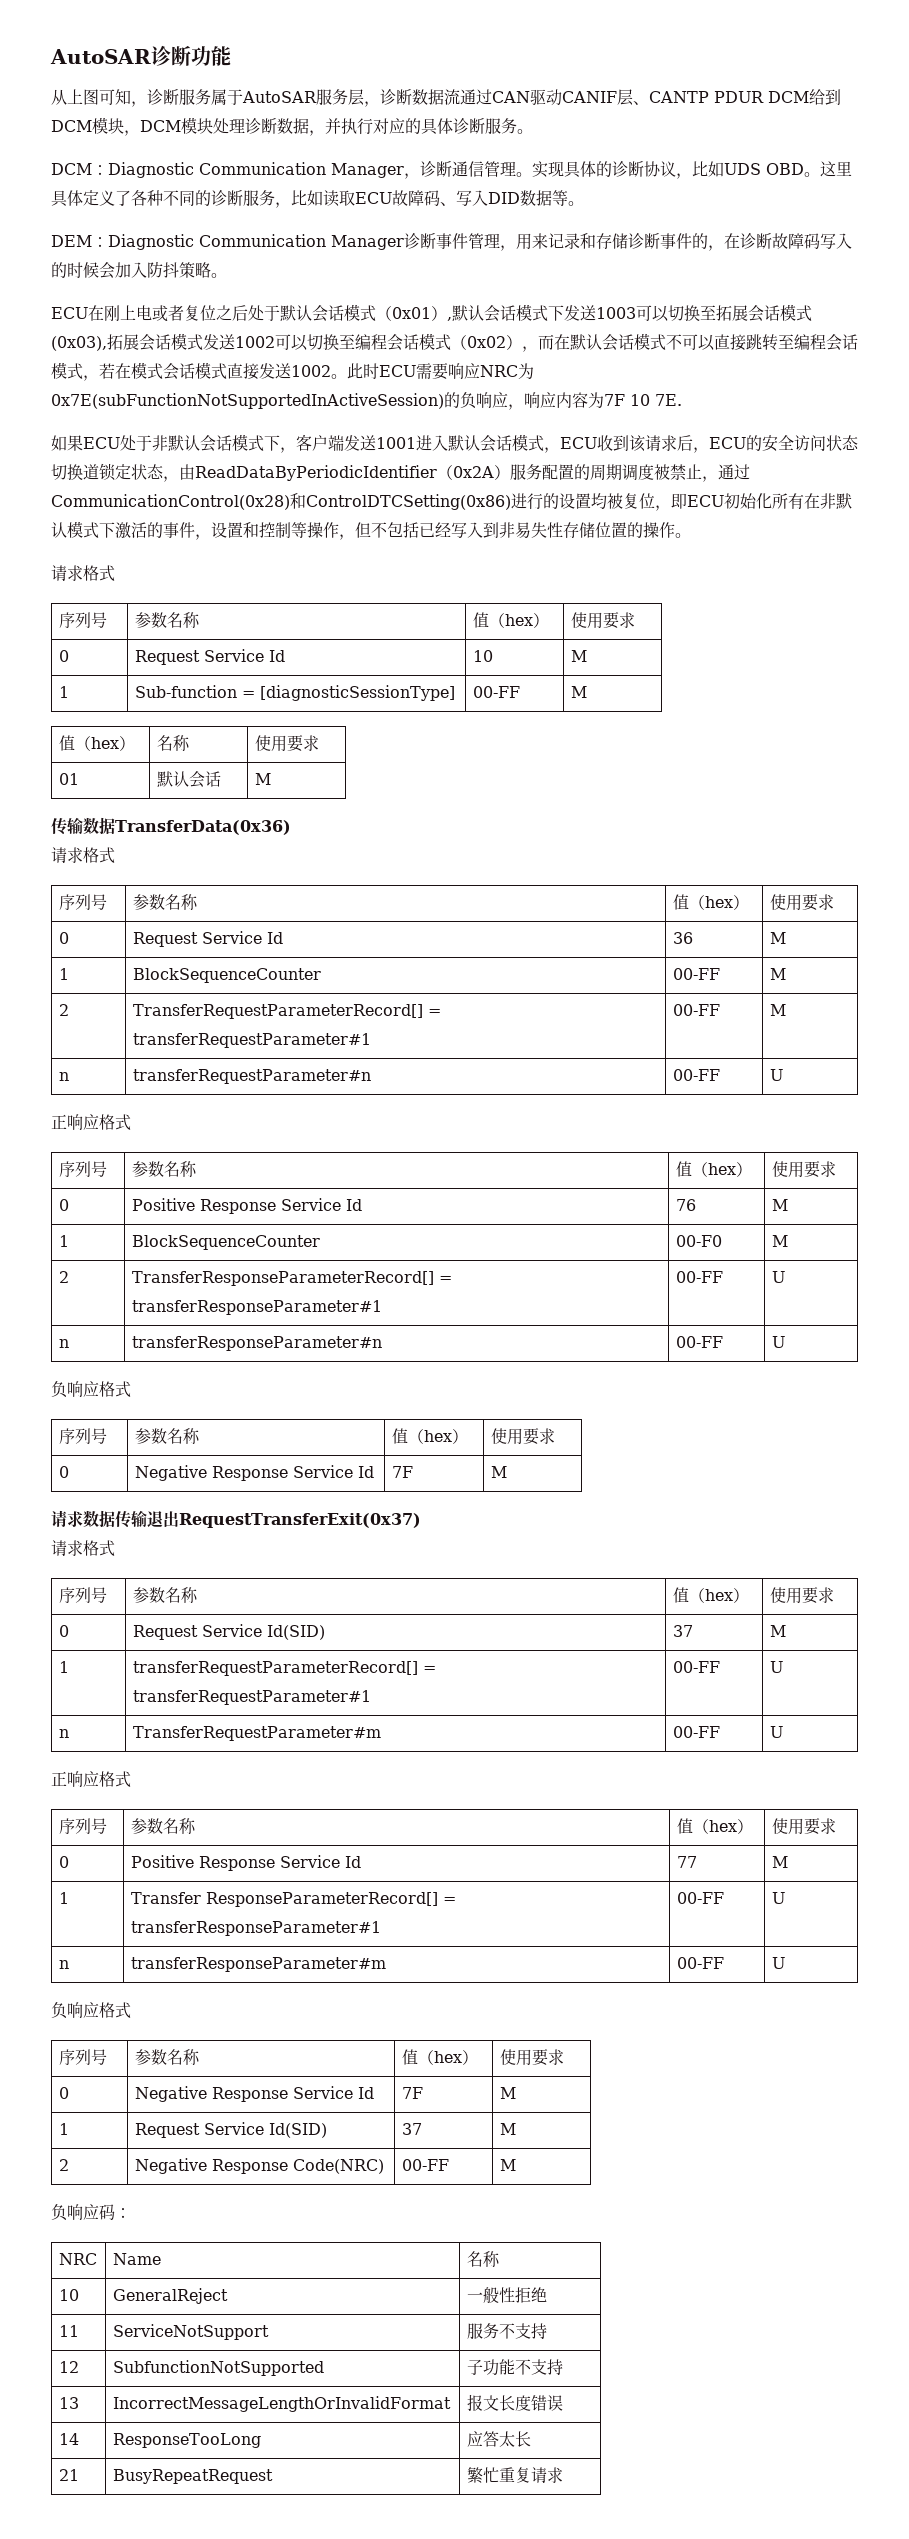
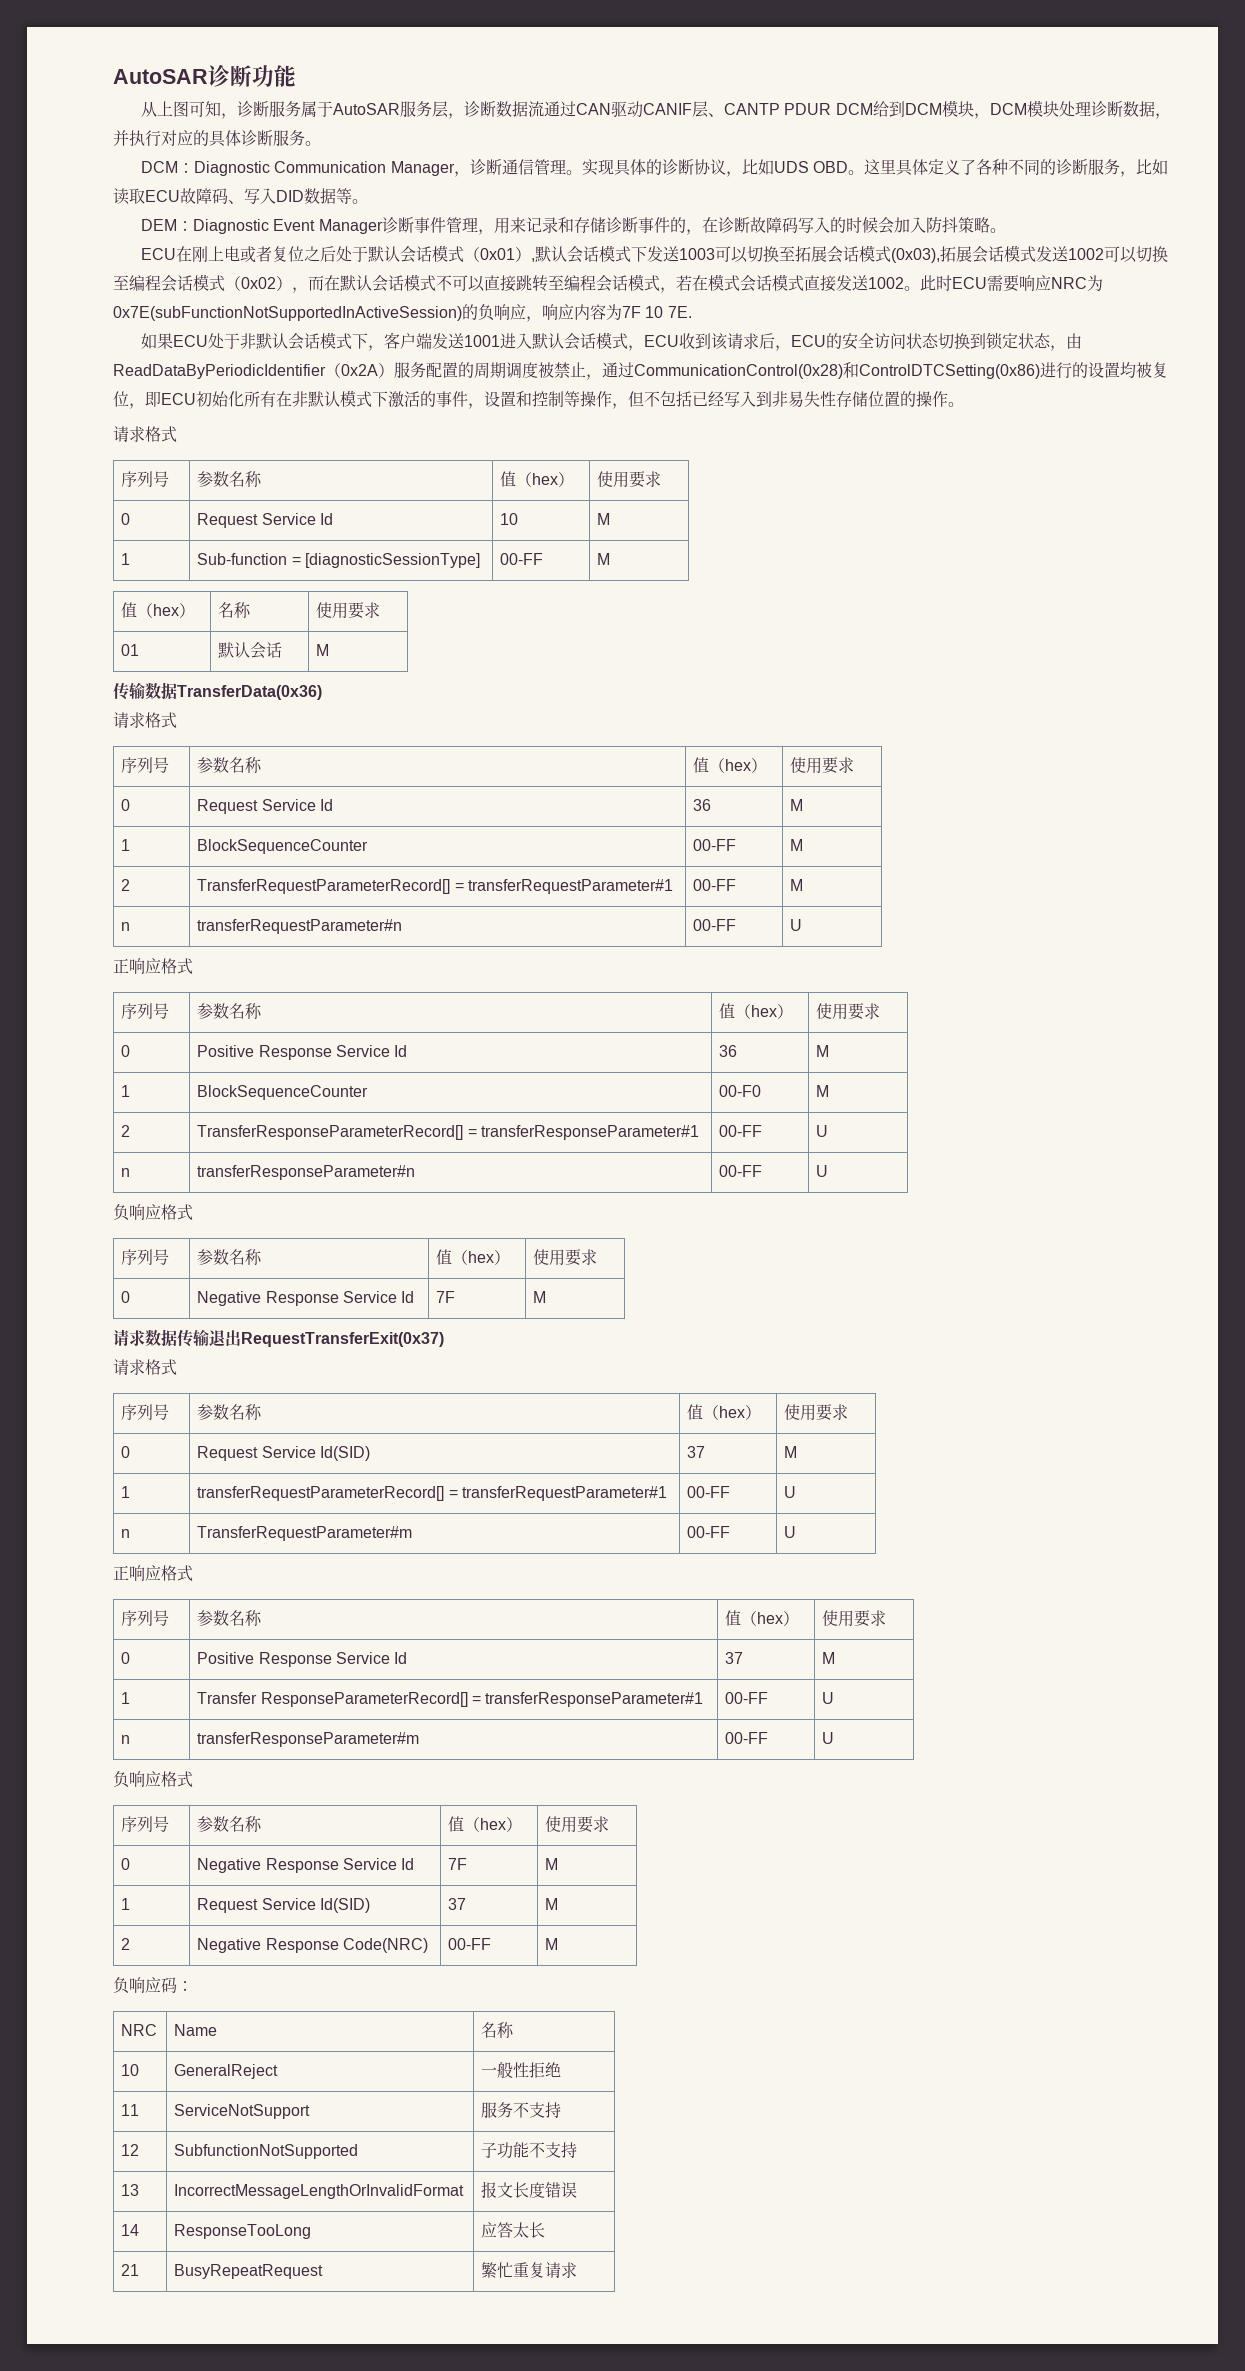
[199,234,326,247] Communication -> [273,219,316,231] Event
[83,464,99,480] 道 -> [969,333,986,349] 到
[675,1199,696,1211] 76 -> [719,1045,738,1057] 36
[676,1856,697,1868] 77 -> [725,1652,744,1664] 37

